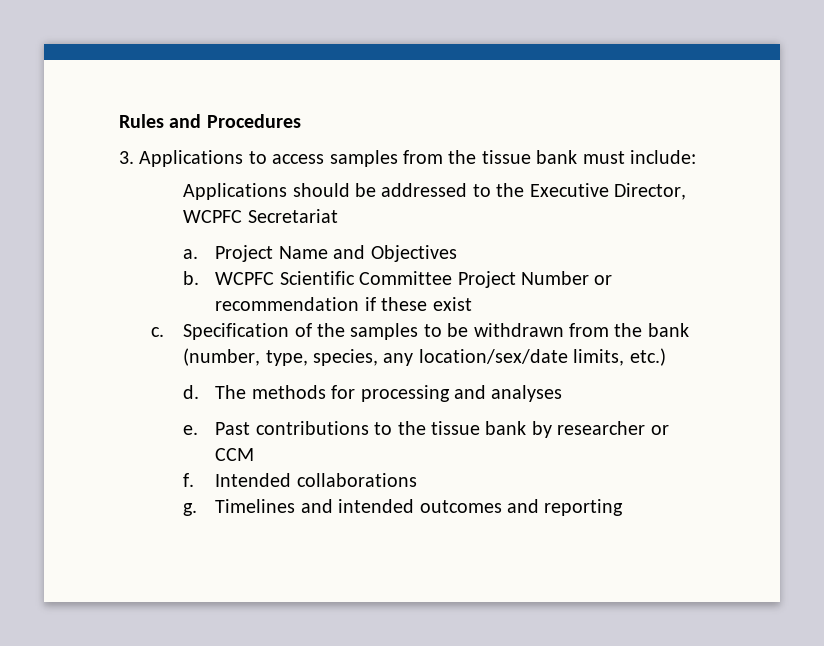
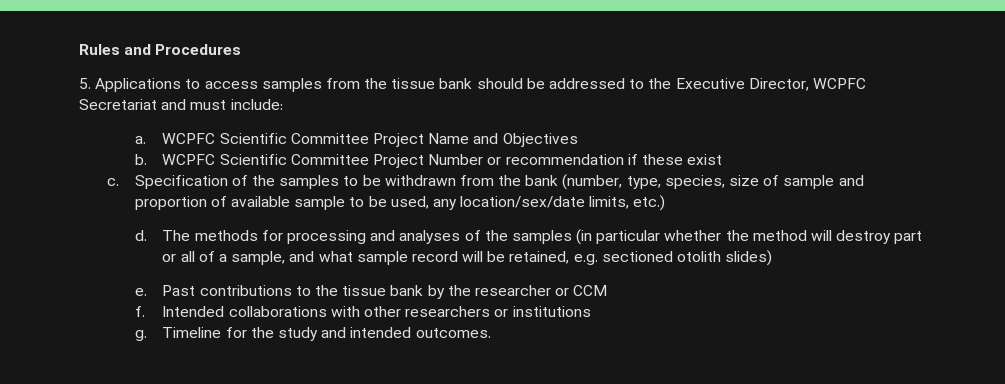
[119,151,134,164] 3. -> [79,78,91,89] 5.
[582,150,696,164] [183,183,288,200] must include: // Applications -> (473, 83) none
[183,249,199,259] // a. -> [161,99,283,110] [134,133,369,144] and must include: // a. WCPFC Scientific Committee
(379, 357) none -> [729,175,864,189] [134,196,429,210] size of sample and proportion of available sample to be used,
(563, 393) none -> [464,229,923,245] [162,250,773,266] of the samples (in particular whether the method will destroy part or all of a sample, and what sample record will be retained, e.g. sectioned otolith slides)
(552, 429) none -> [447,285,471,296] the
[183,499,624,516] // g. Timelines and intended outcomes and reporting -> [330,306,591,317] [134,327,491,341] with other researchers or institutions // g. Timeline for the study and intended outcomes.

